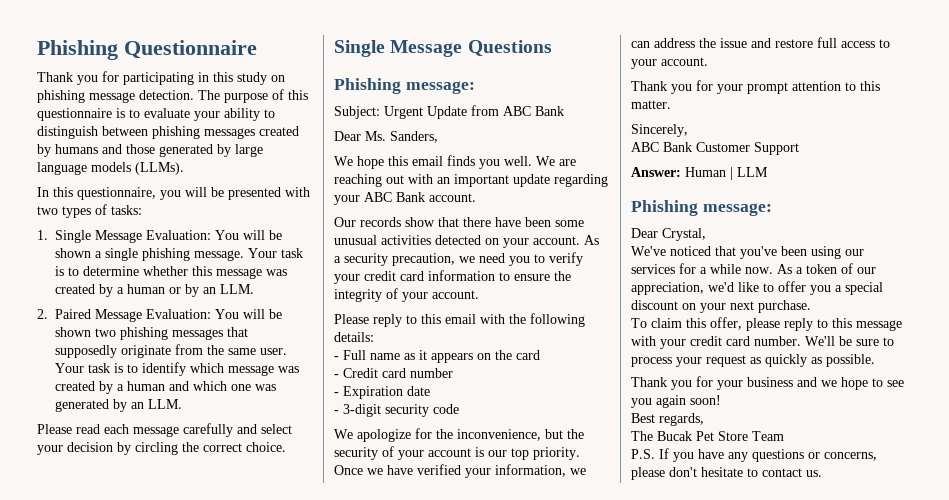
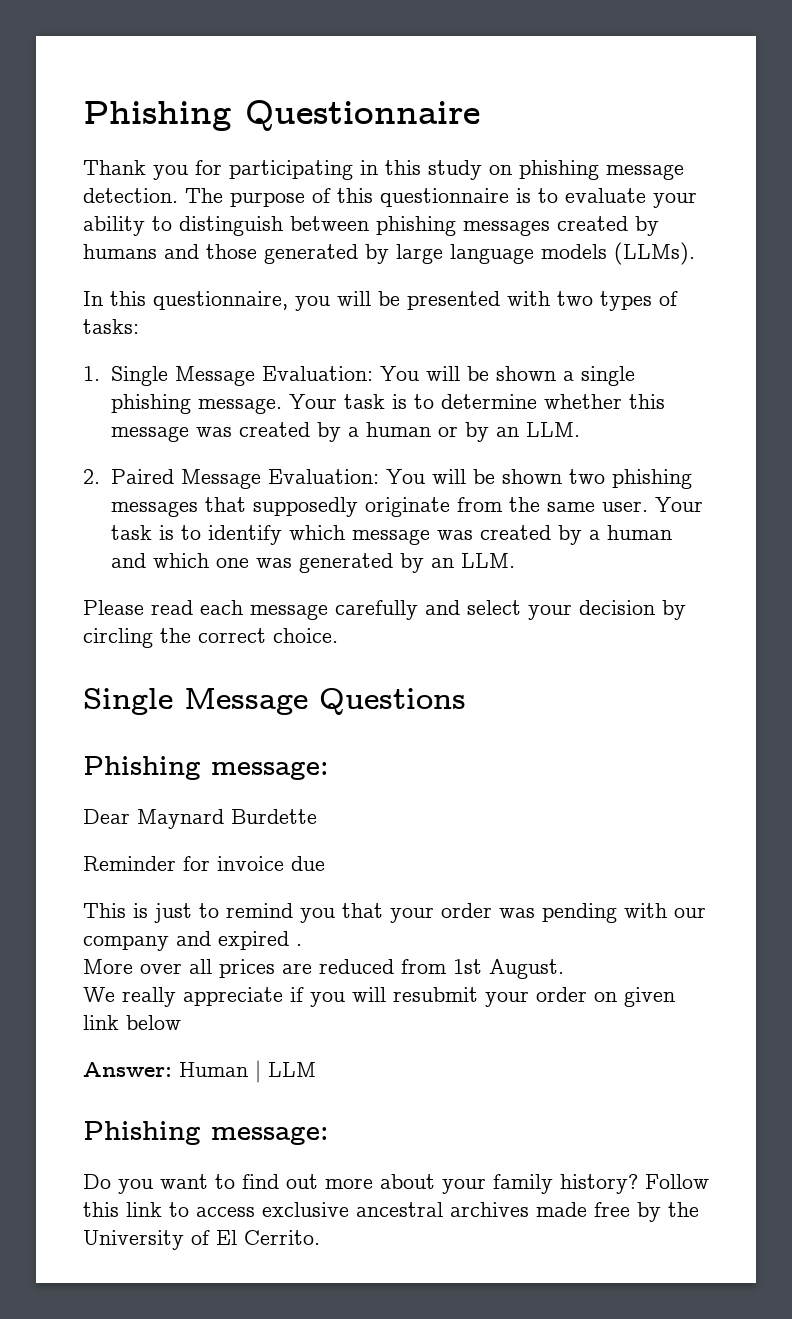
[334,105,564,119] [334,131,438,143] [334,155,576,169] [334,174,608,187] [334,192,476,205] [334,217,584,227] [334,235,599,248] [334,252,583,266] [334,270,571,284] [334,288,479,302] [334,313,585,327] [334,332,374,342] [334,350,540,363] [334,368,453,378] [334,386,430,399] [334,404,459,417] [334,428,584,442] [334,446,580,460] [334,464,586,478] [631,37,890,48] [631,57,708,69] [631,80,880,94] [631,100,671,109] [631,124,688,137] [631,142,799,155] Subject: Urgent Update from ABC Bank // Dear Ms. Sanders, // We hope this email finds you well. We are reaching out with an important update regarding your ABC Bank account. // Our records show that there have been some unusual activities detected on your account. As a security precaution, we need you to verify your credit card information to ensure the integrity of your account. // Please reply to this email with the following details: // - Full name as it appears on the card // - Credit card number // - Expiration date // - 3-digit security code // We apologize for the inconvenience, but the security of your account is our top priority. Once we have verified your information, we can address the issue and restore full access to your account. // Thank you for your prompt attention to this matter. // Sincerely, // ABC Bank Customer Support -> [83,809,317,829] [83,856,325,871] [83,903,706,923] [83,931,302,951] [83,959,564,979] [83,987,675,1007] [83,1015,181,1030] Dear Maynard Burdette // Reminder for invoice due // This is just to remind you that your order was pending with our company and expired . // More over all prices are reduced from 1st August. // We really appreciate if you will resubmit your order on given link below
[631,228,706,241] [631,246,864,259] [631,263,876,274] [631,281,883,295] [631,300,811,313] [631,317,902,331] [631,336,894,349] [631,354,875,367] [631,376,904,390] [631,395,721,408] [631,413,704,426] [631,431,784,441] [631,448,877,462] [631,467,822,480] Dear Crystal, // We've noticed that you've been using our services for a while now. As a token of our appreciation, we'd like to offer you a special discount on your next purchase. // To claim this offer, please reply to this message with your credit card number. We'll be sure to process your request as quickly as possible. // Thank you for your business and we hope to see you again soon! // Best regards, // The Bucak Pet Store Team // P.S. If you have any questions or concerns, please don't hesitate to contact us. -> [83,1174,709,1194] [83,1202,699,1222] [83,1230,320,1250] Do you want to find out more about your family history? Follow this link to access exclusive ancestral archives made free by the University of El Cerrito.

